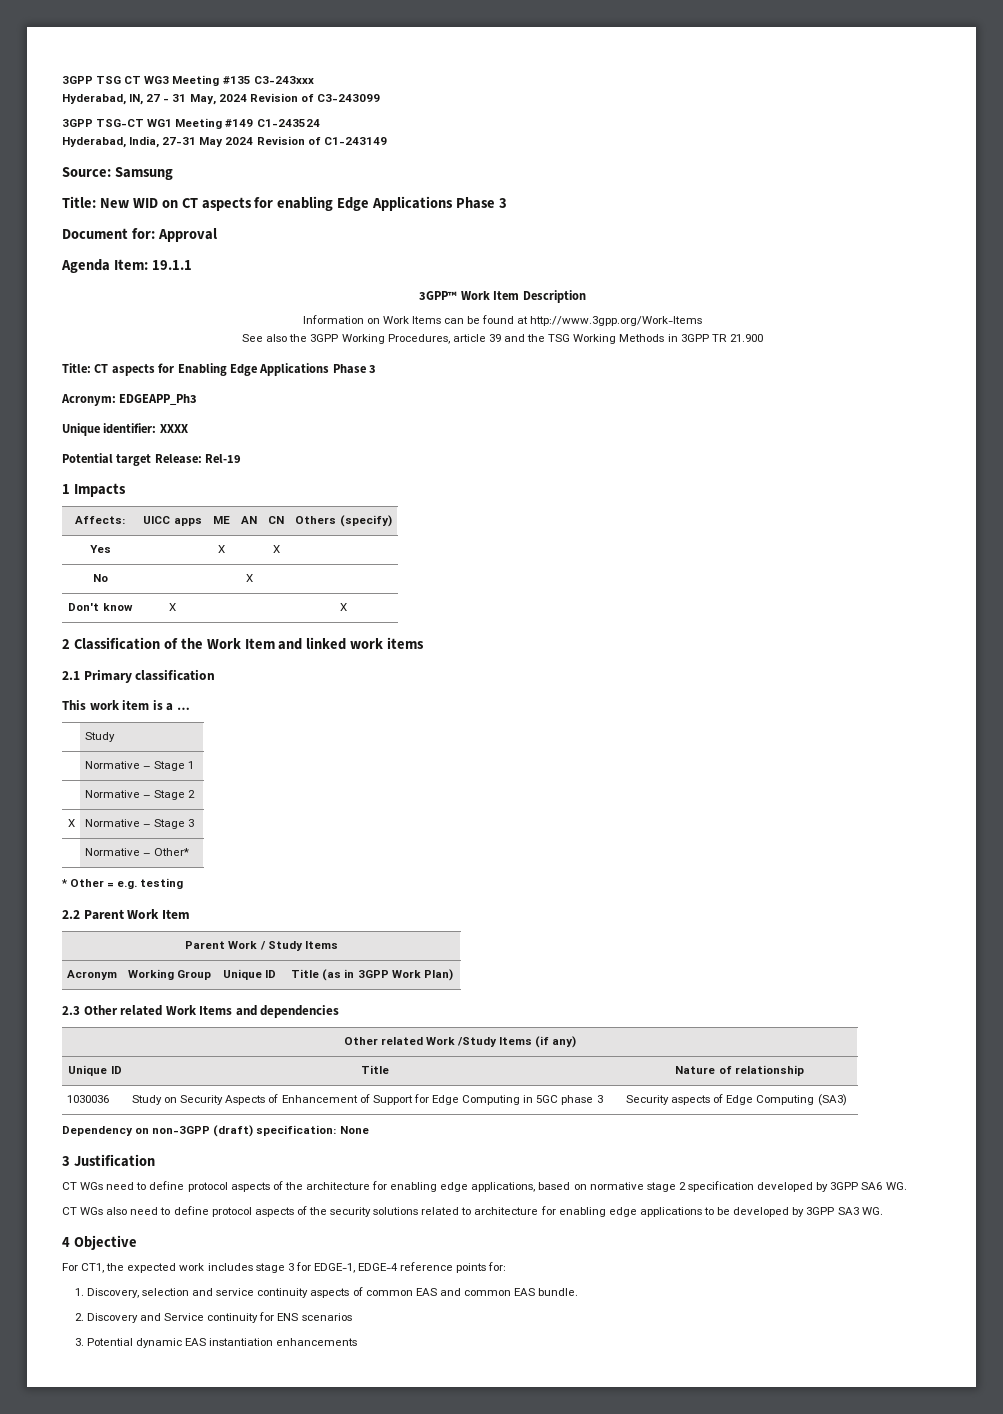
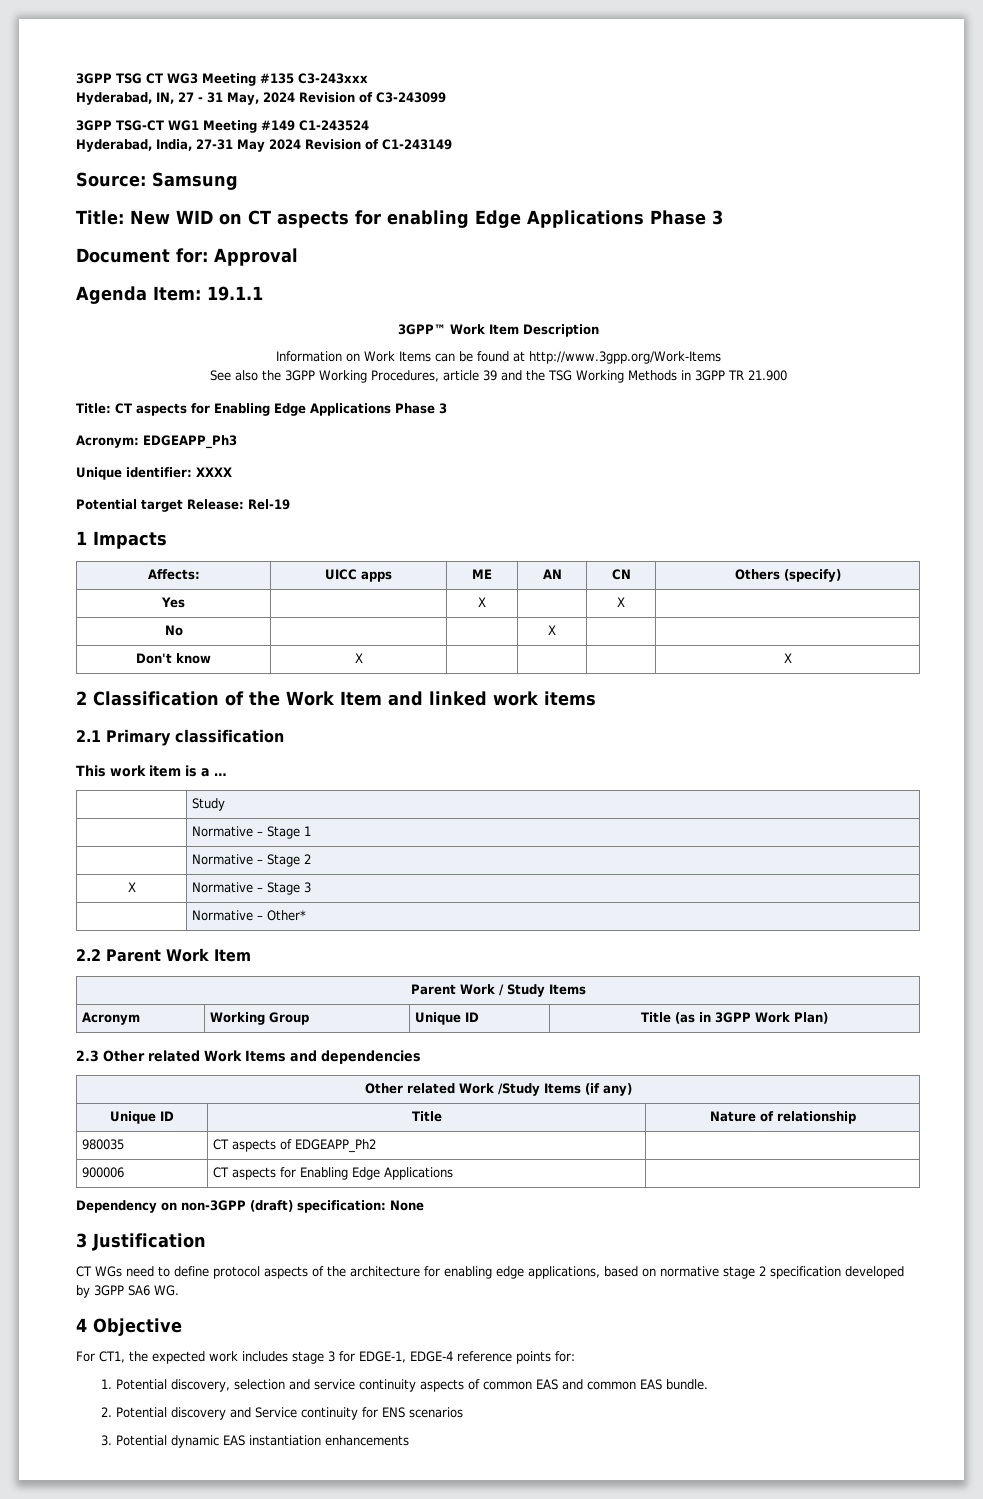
[61,878,184,889] // * Other = e.g. testing -> (306, 915) none
[67,1095,110,1103] [132,1094,603,1105] [626,1094,847,1106] 1030036 | Study on Security Aspects of Enhancement of Support for Edge Computing in 5GC phase 3 | Security aspects of Edge Computing (SA3) -> [81,1139,124,1150] [212,1139,376,1153] [81,1167,124,1178] [212,1167,453,1180] 980035 | CT aspects of EDGEAPP_Ph2 | // 900006 | CT aspects for Enabling Edge Applications |
[62,1206,883,1217] // CT WGs also need to define protocol aspects of the security solutions related to architecture for enabling edge applications to be developed by 3GPP SA3 WG. -> (179, 1290) none
[86,1288,139,1298] Discovery, -> [115,1379,230,1392] Potential discovery,
[86,1313,138,1323] Discovery -> [115,1407,226,1420] Potential discovery

